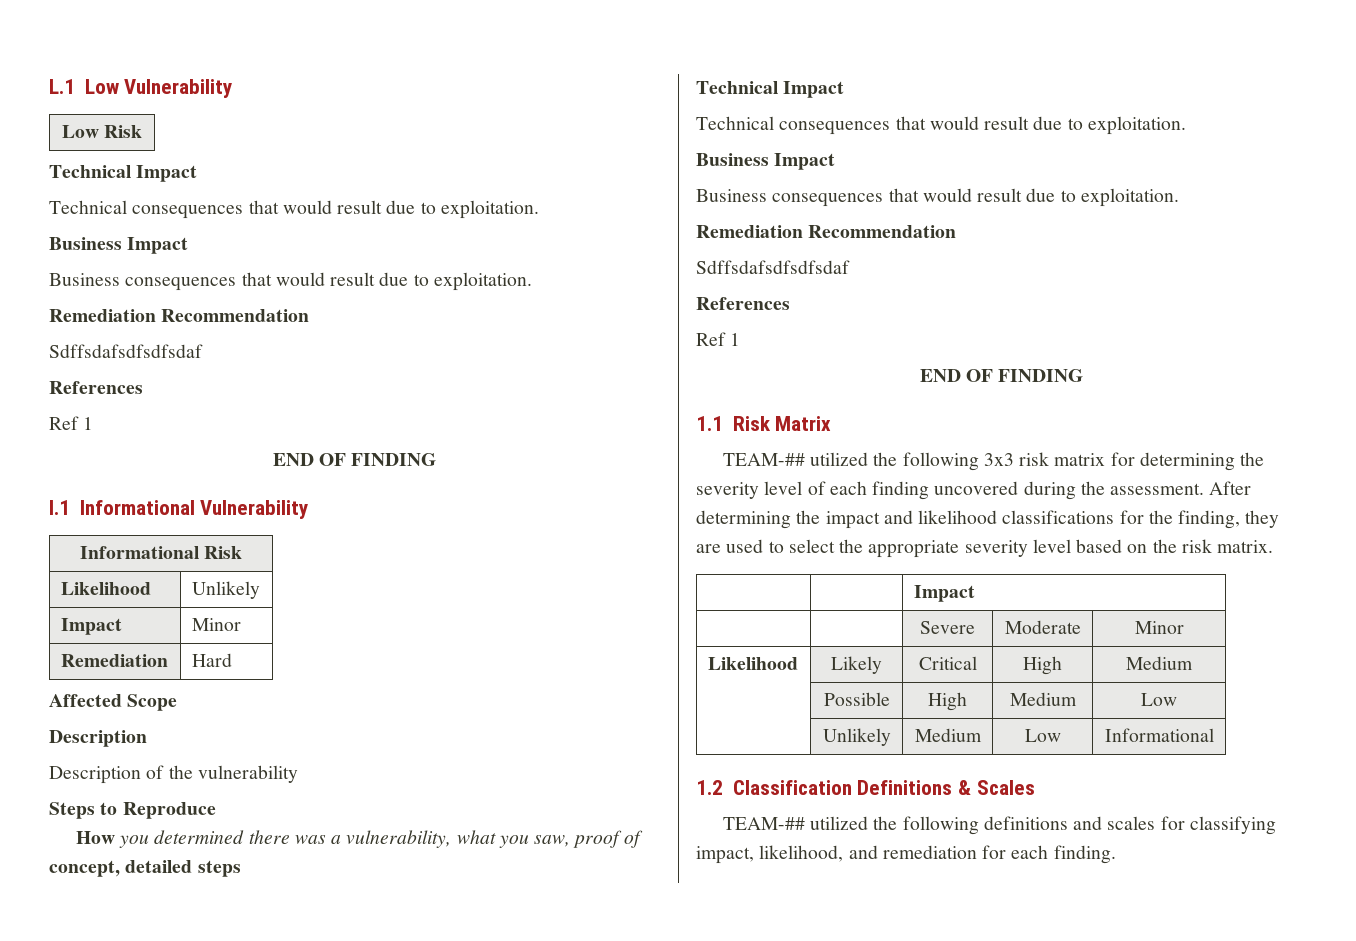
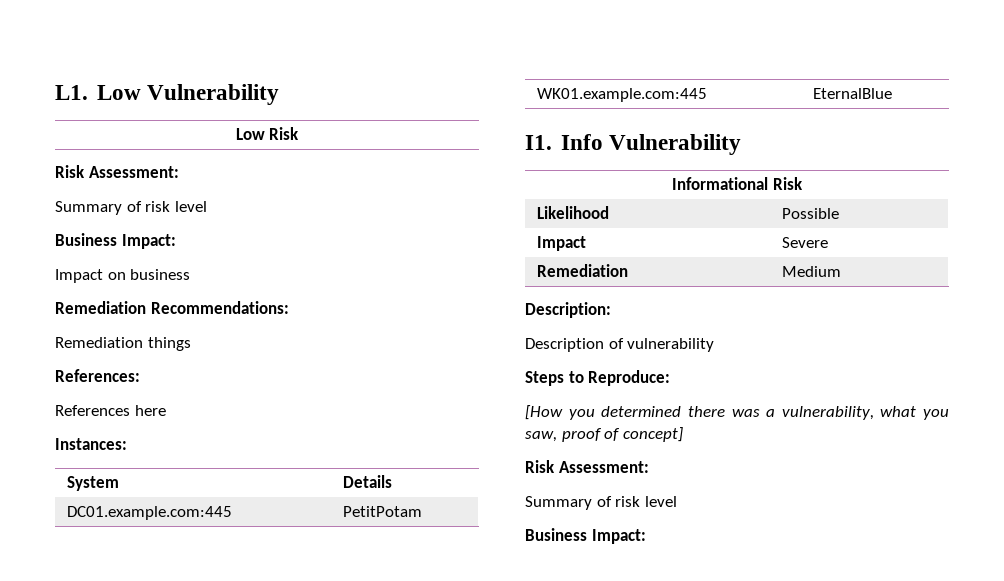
[49,79,75,94] L.1 -> [55,85,88,100] L1.
[49,165,198,182] [49,200,539,219] [49,237,189,254] [49,272,532,291] [49,309,310,322] [49,344,203,358] [49,381,143,394] [49,416,94,430] [272,453,437,466] [49,500,195,515] Technical Impact // Technical consequences that would result due to exploitation. // Business Impact // Business consequences that would result due to exploitation. // Remediation Recommendation // Sdffsdafsdfsdfsdaf // References // Ref 1 // END OF FINDING // I.1 Informational -> [55,165,179,178] [55,201,207,215] [55,233,176,249] [55,269,191,283] [55,301,289,314] [55,337,191,351] [55,369,140,382] [55,405,166,416] [55,438,127,450] [66,476,119,491] [342,475,392,488] [66,506,232,520] [342,506,422,517] [536,88,707,102] [812,88,892,99] [525,134,603,150] Risk Assessment: // Summary of risk level // Business Impact: // Impact on business // Remediation Recommendations: // Remediation things // References: // References here // Instances: // System | Details // DC01.example.com:445 | PetitPotam // WK01.example.com:445 | EternalBlue // I1. Info
[191,581,260,599] Unlikely -> [781,208,839,219] Possible
[191,618,241,631] Minor -> [781,237,828,248] Severe
[191,653,232,667] [49,694,178,711] [49,730,147,747] Hard // Affected Scope // Description -> [781,266,841,277] [525,302,611,318] Medium // Description:
[168,765,193,779] the -> (624, 343) none
[122,802,216,819] [75,831,115,844] Reproduce // How -> [588,370,671,386] [525,405,563,420] Reproduce: // [How
[49,860,241,877] [696,81,845,98] [696,116,1186,135] [696,153,836,170] [696,188,1179,207] [696,225,957,238] [696,260,850,274] [696,297,790,310] [696,332,741,346] [919,369,1084,382] [696,416,832,431] [722,452,1265,471] [696,481,1252,500] [696,510,1280,529] [696,539,1274,558] [913,585,975,602] [920,621,975,634] [1004,620,1081,634] [1134,621,1184,634] [707,657,798,670] [831,656,882,674] [918,656,977,670] [1023,656,1062,675] [1126,656,1193,670] [823,692,890,706] [928,692,967,711] [1009,692,1077,706] [1141,693,1177,706] [822,728,891,746] [914,728,982,742] [1024,729,1061,742] [1104,728,1214,742] [696,780,1035,795] [722,816,1276,835] [696,845,1116,864] concept, detailed steps // Technical Impact // Technical consequences that would result due to exploitation. // Business Impact // Business consequences that would result due to exploitation. // Remediation Recommendation // Sdffsdafsdfsdfsdaf // References // Ref 1 // END OF FINDING // 1.1 Risk Matrix // TEAM-## utilized the following 3x3 risk matrix for determining the severity level of each finding uncovered during the assessment. After determining the impact and likelihood classifications for the finding, they are used to select the appropriate severity level based on the risk matrix. // | | Impact // | | Severe | Moderate | Minor // Likelihood | Likely | Critical | High | Medium // | Possible | High | Medium | Low // | Unlikely | Medium | Low | Informational // 1.2 Classification Definitions & Scales // TEAM-## utilized the following definitions and scales for classifying impact, likelihood, and remediation for each finding. -> [622,427,683,442] [525,460,649,473] [525,496,677,510] [525,528,646,544] concept] // Risk Assessment: // Summary of risk level // Business Impact:

